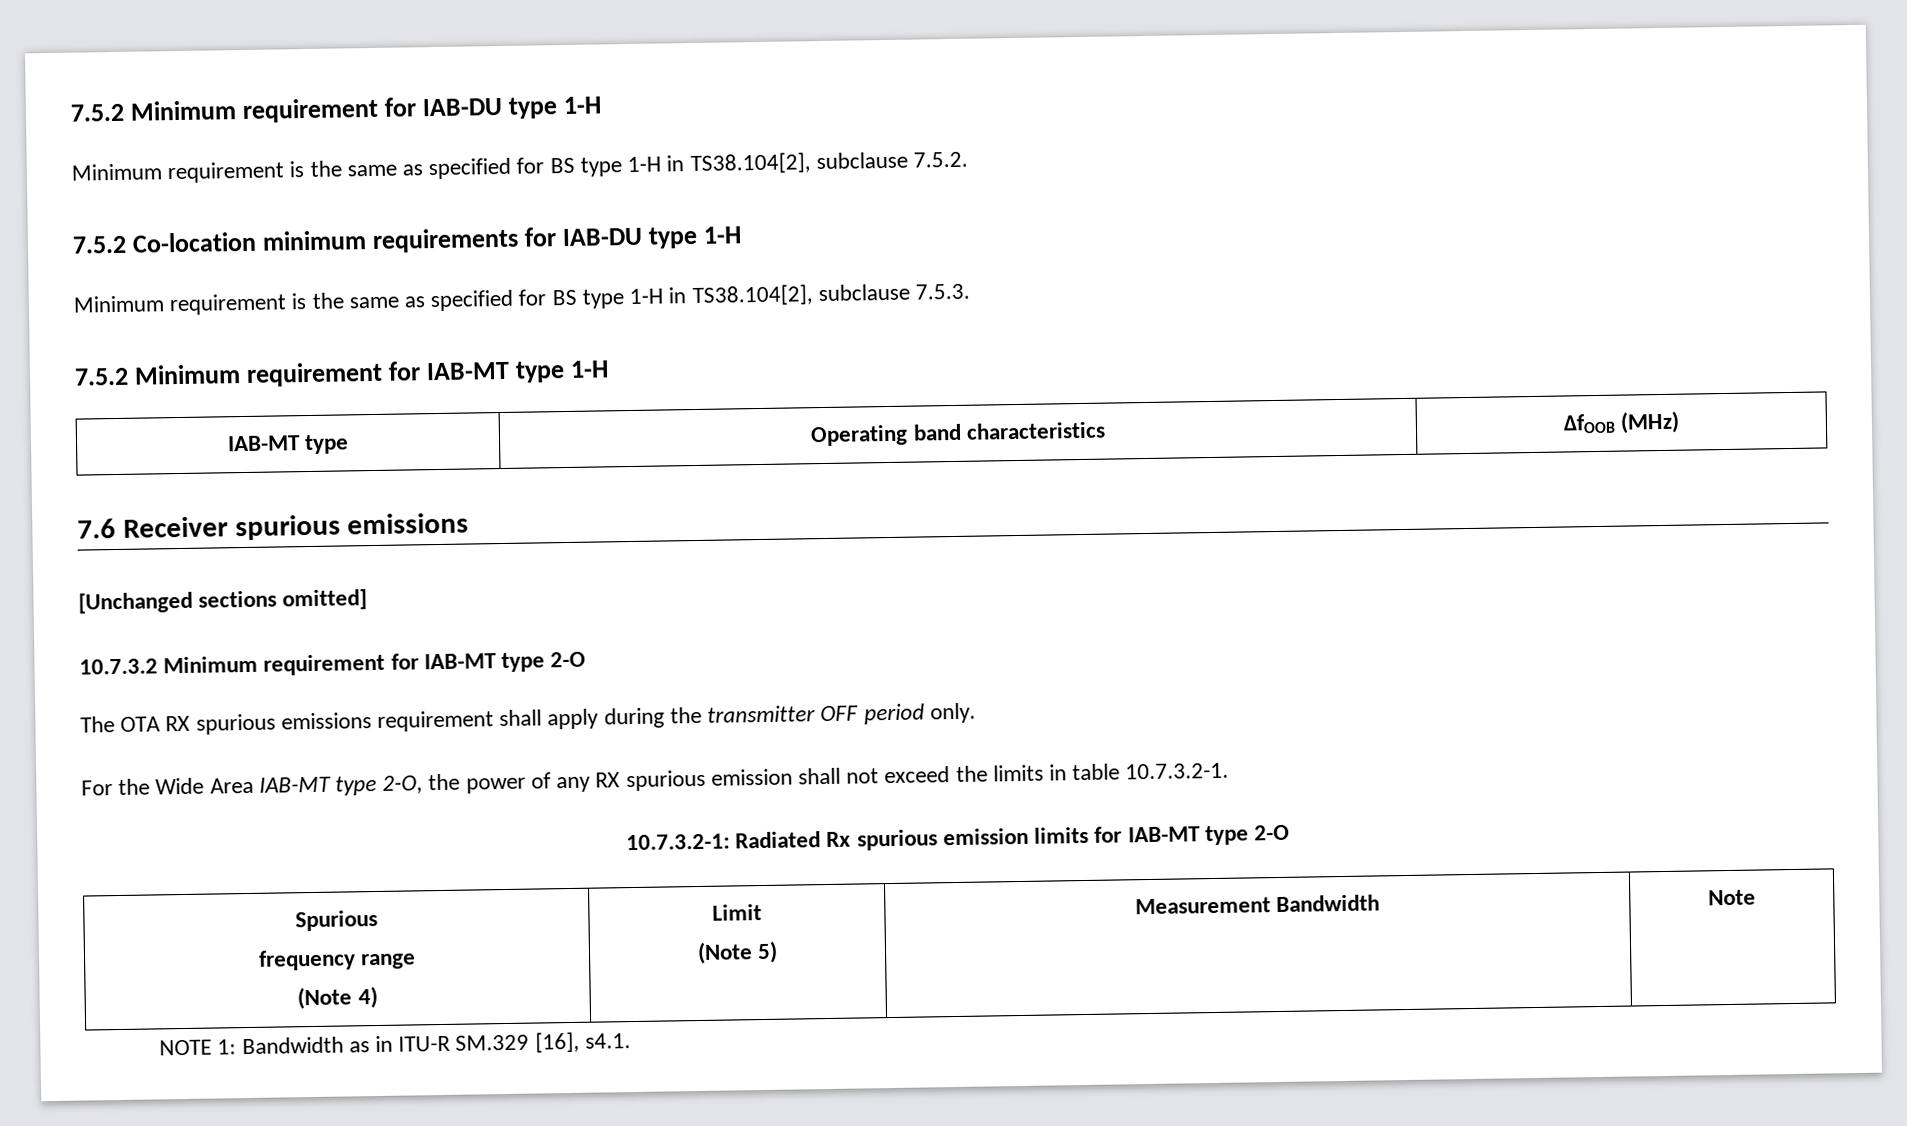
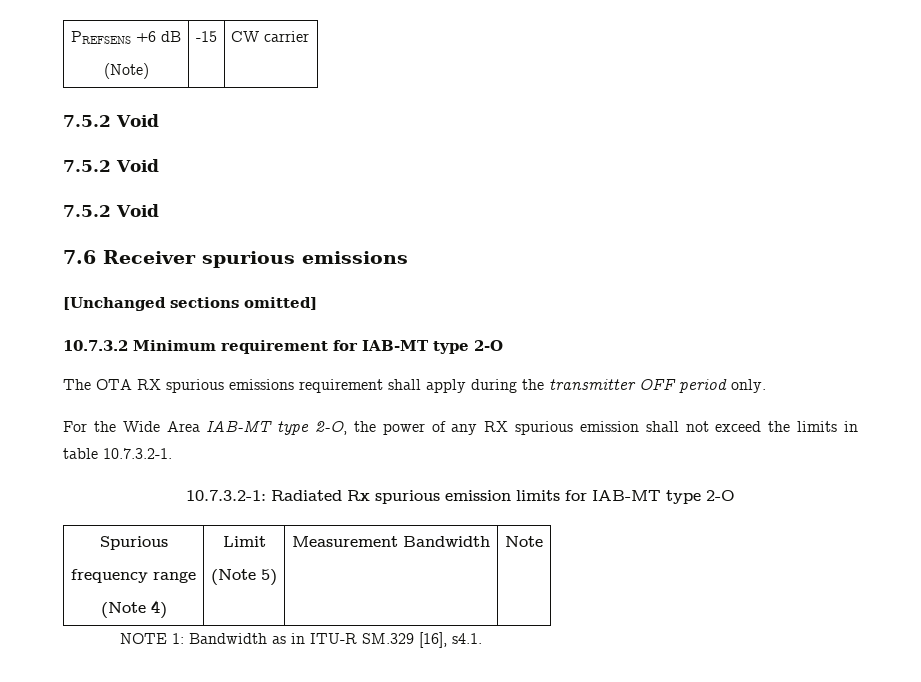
[70,96,602,123] [71,151,968,184] [72,226,743,254] [73,283,970,316] [74,360,610,387] [226,434,350,455] [810,421,1106,447] [1562,410,1681,434] 7.5.2 Minimum requirement for IAB-DU type 1-H // Minimum requirement is the same as specified for BS type 1-H in TS38.104[2], subclause 7.5.2. // 7.5.2 Co-location minimum requirements for IAB-DU type 1-H // Minimum requirement is the same as specified for BS type 1-H in TS38.104[2], subclause 7.5.3. // 7.5.2 Minimum requirement for IAB-MT type 1-H // IAB-MT type | Operating band characteristics | ΔfOOB (MHz) -> [71,31,181,44] [103,63,149,79] [196,31,217,42] [230,31,309,42] [63,114,159,127] [63,159,159,172] [63,204,159,217] PREFSENS +6 dB // (Note) | -15 | CW carrier // 7.5.2 Void // 7.5.2 Void // 7.5.2 Void

